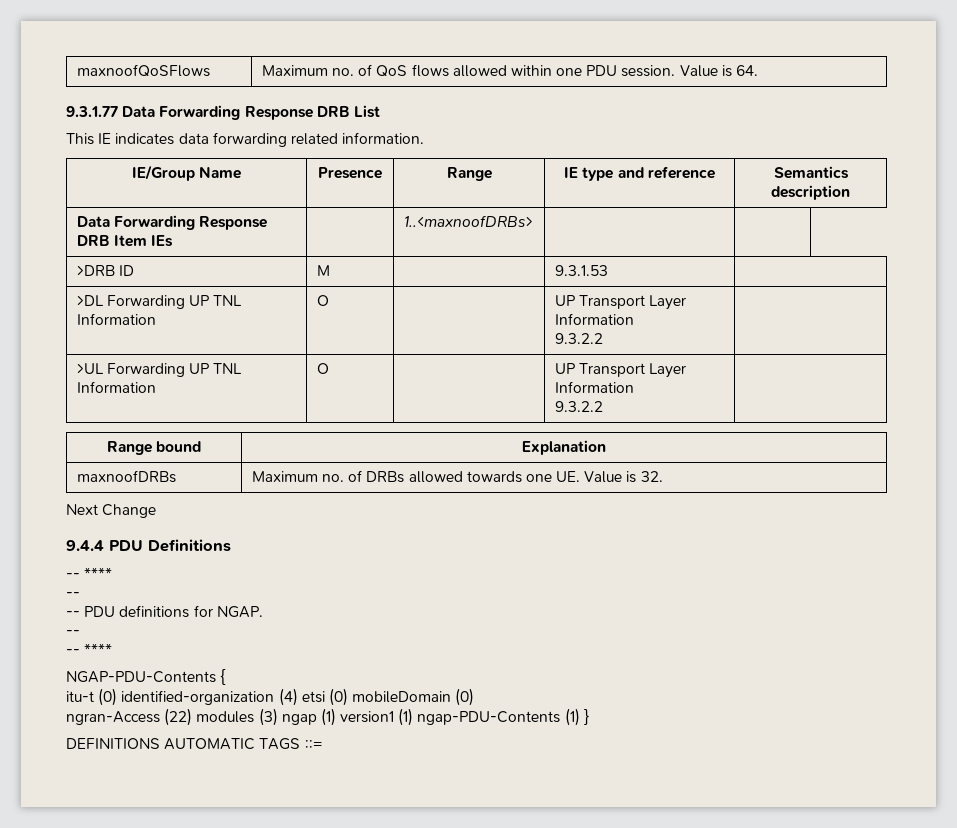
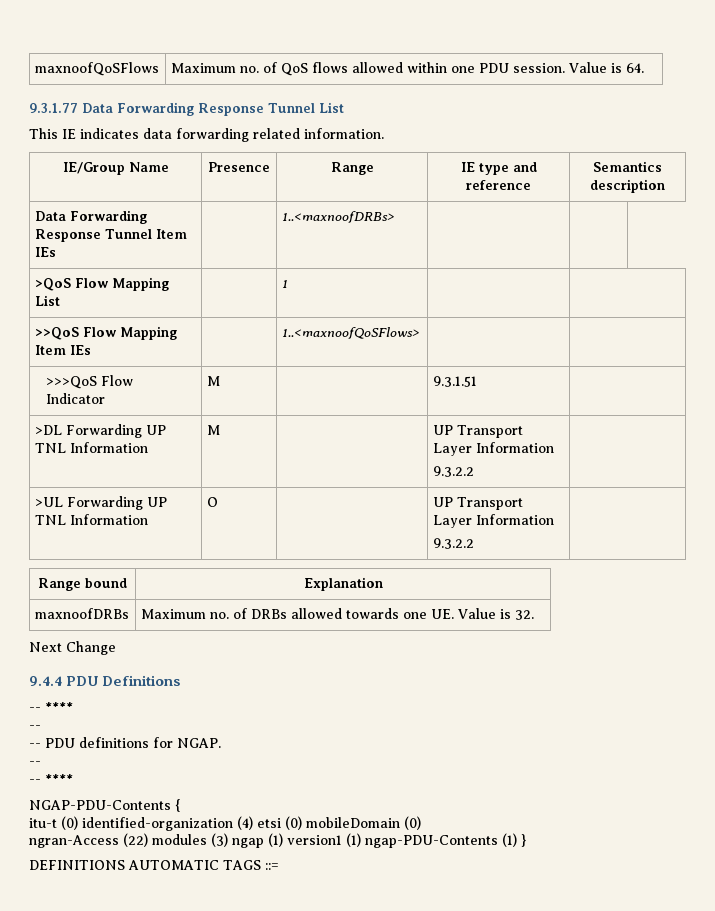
[316,106,350,117] DRB -> [268,103,315,113] Tunnel
[76,235,110,246] DRB -> [104,229,152,239] Tunnel
[76,265,134,276] [316,265,330,276] [554,265,608,276] >DRB ID | M | | 9.3.1.53 -> [34,277,169,291] [34,295,60,306] [281,280,288,288] [34,326,177,340] [34,345,91,355] [281,327,420,339] [46,375,134,389] [46,393,106,404] [206,376,220,386] [432,376,477,387] >QoS Flow Mapping List | | 1 | | // >>QoS Flow Mapping Item IEs | | 1..<maxnoofQoSFlows> | | // >>>QoS Flow Indicator | M | | 9.3.1.51
[316,295,329,306] O -> [206,425,220,435] M

